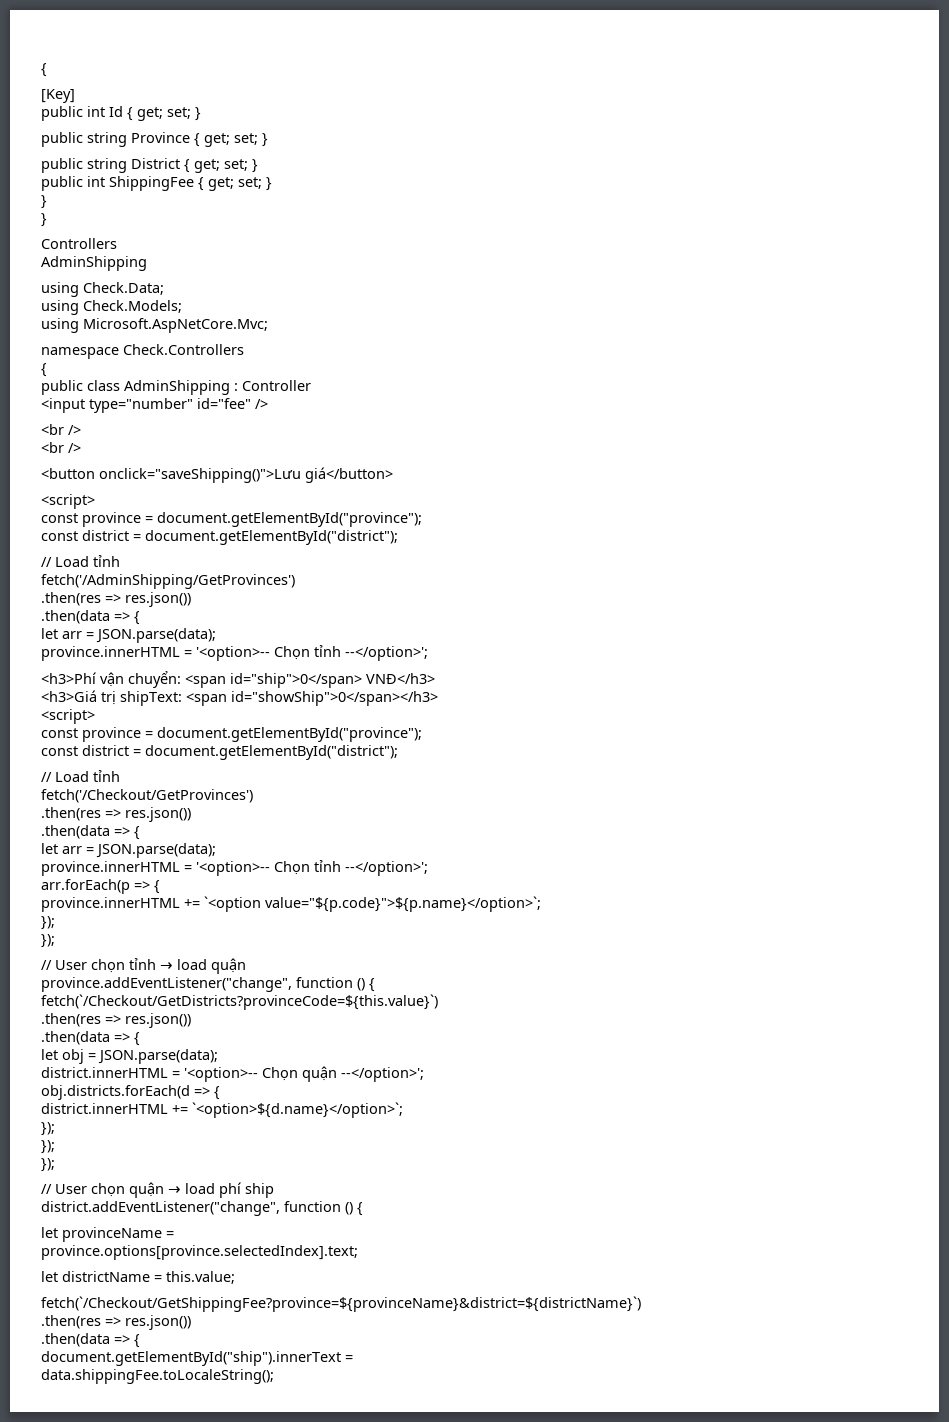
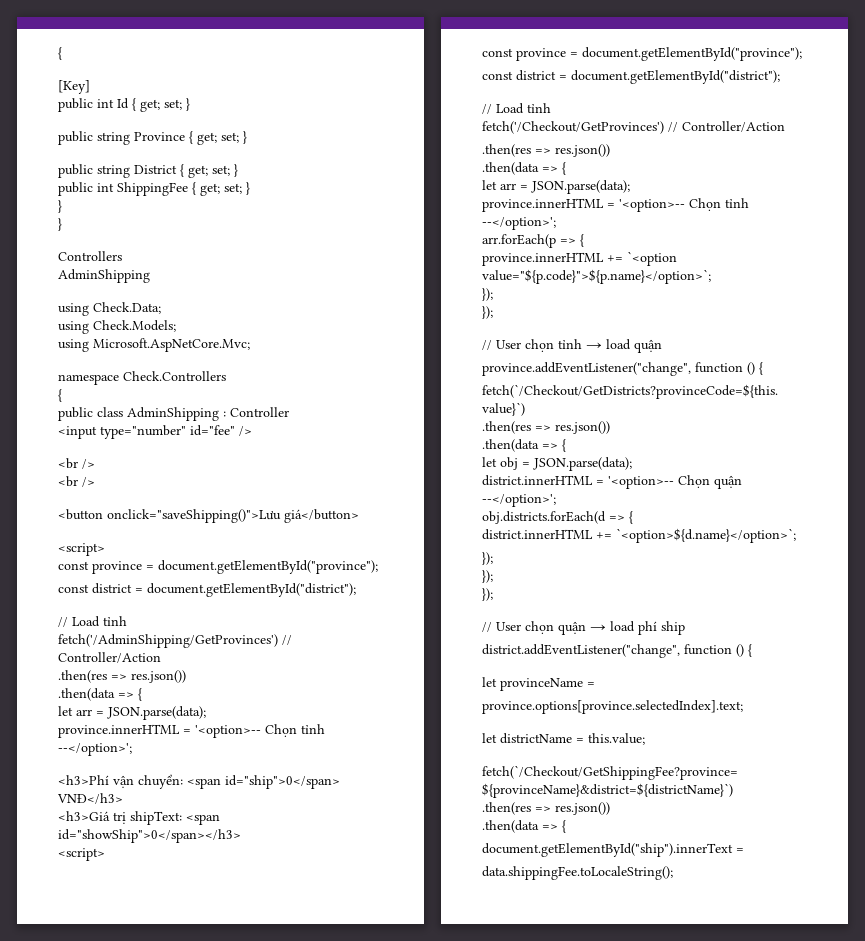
(295, 581) none -> [282,635,292,645] [58,652,161,663] // Controller/Action
(253, 796) none -> [668,121,785,132] // Controller/Action

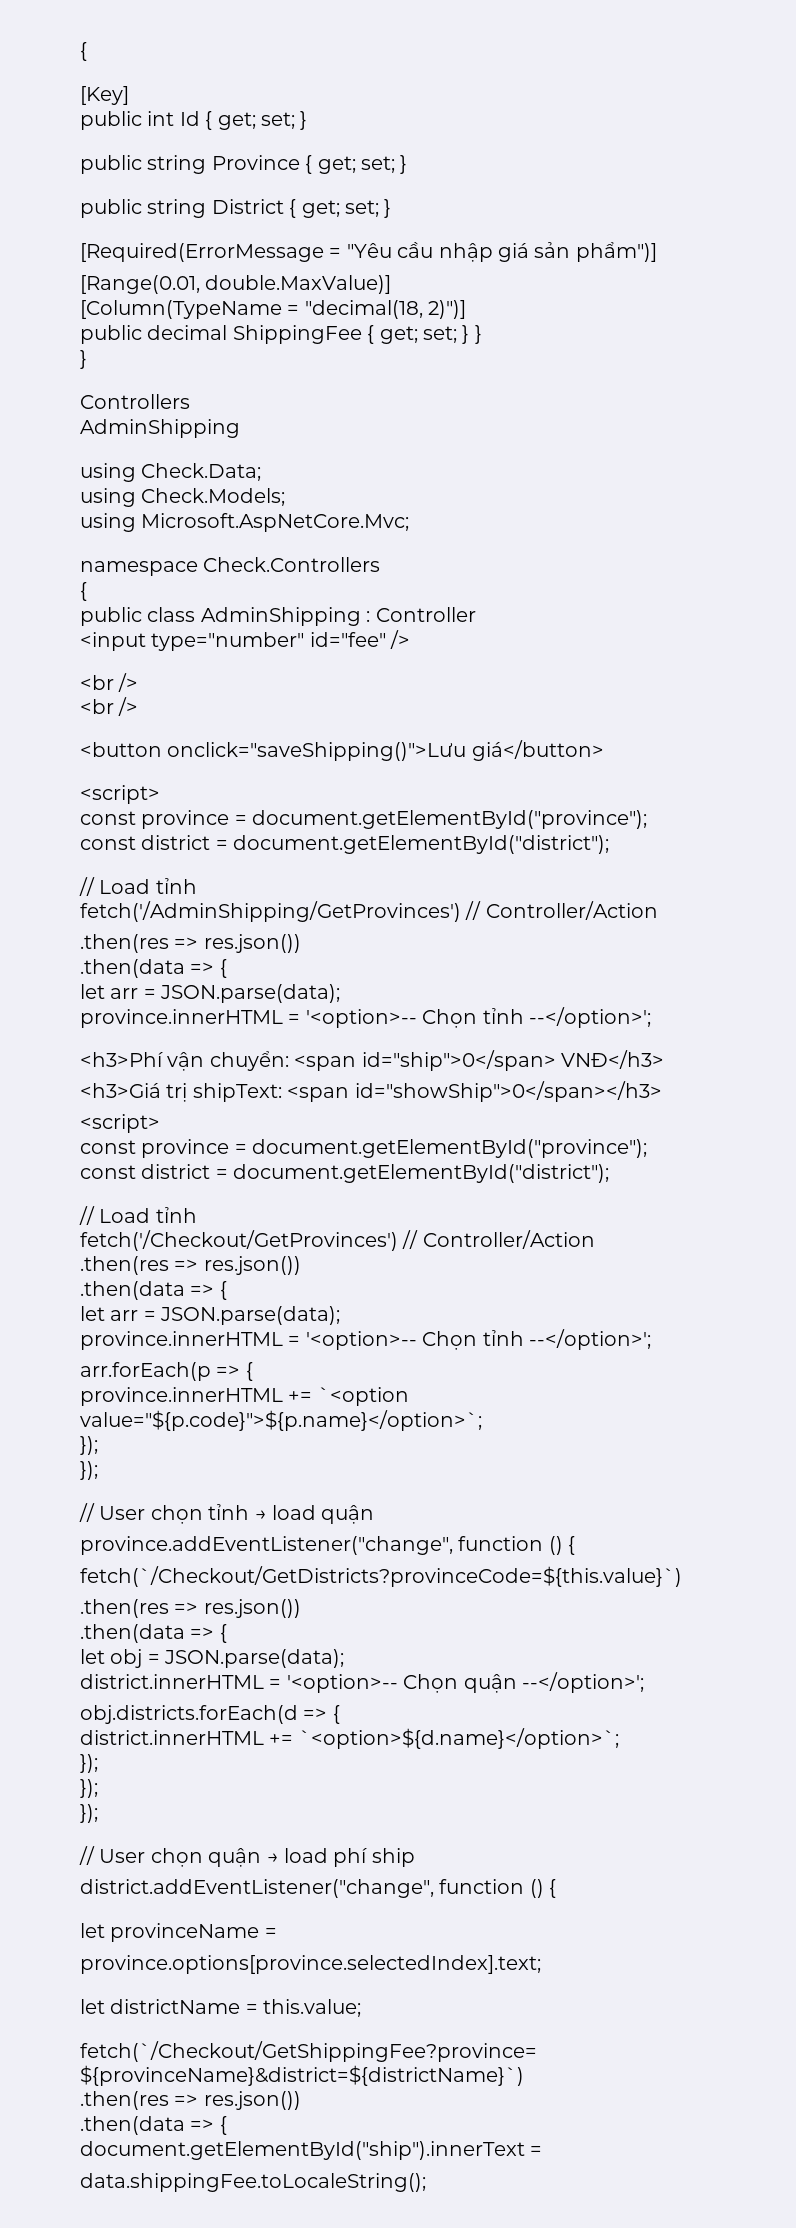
[58,182,114,196] // public int -> [80,242,657,262] [80,275,392,294] [80,300,467,319] [80,325,228,344] // [Required(ErrorMessage = "Yêu cầu nhập giá sản phẩm")] // [Range(0.01, double.MaxValue)] // [Column(TypeName = "decimal(18, 2)")] // public decimal
(250, 188) // -> (470, 334) none

